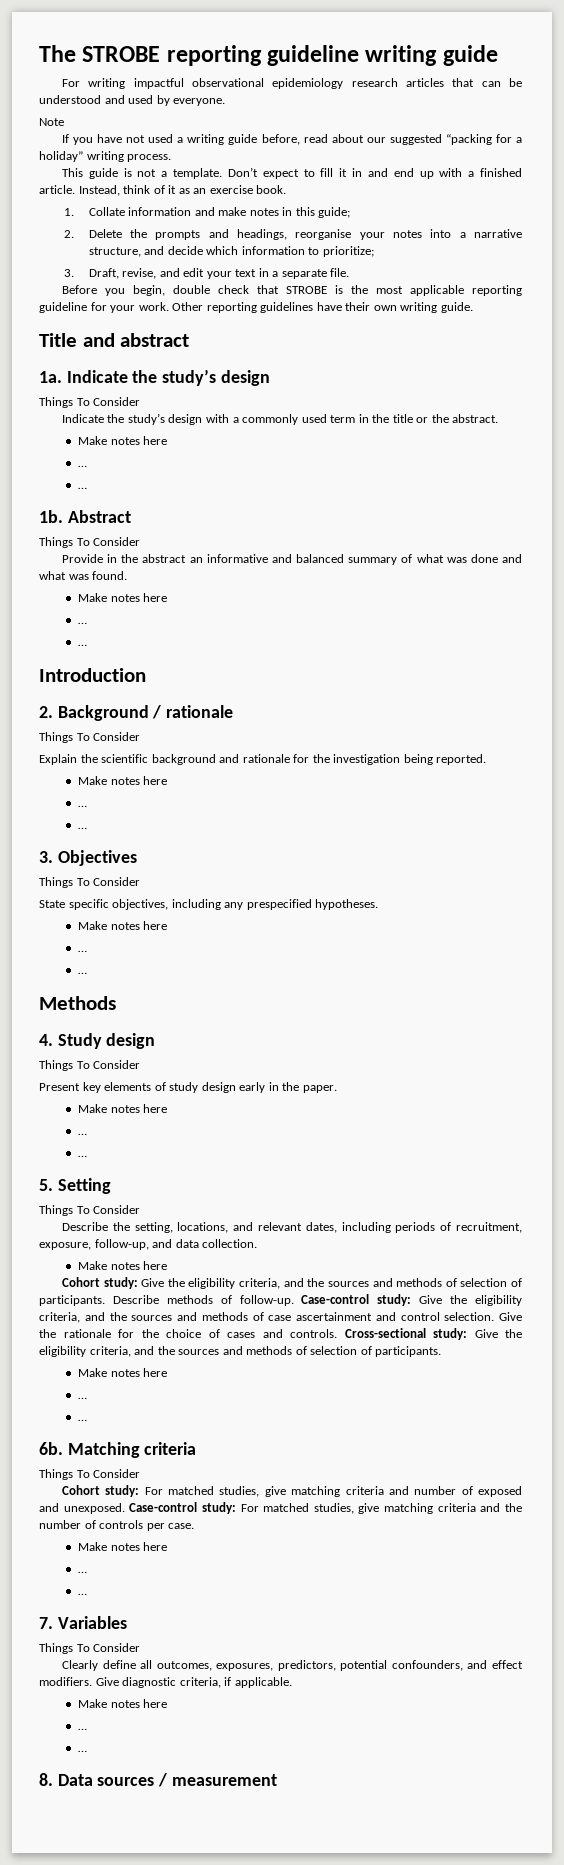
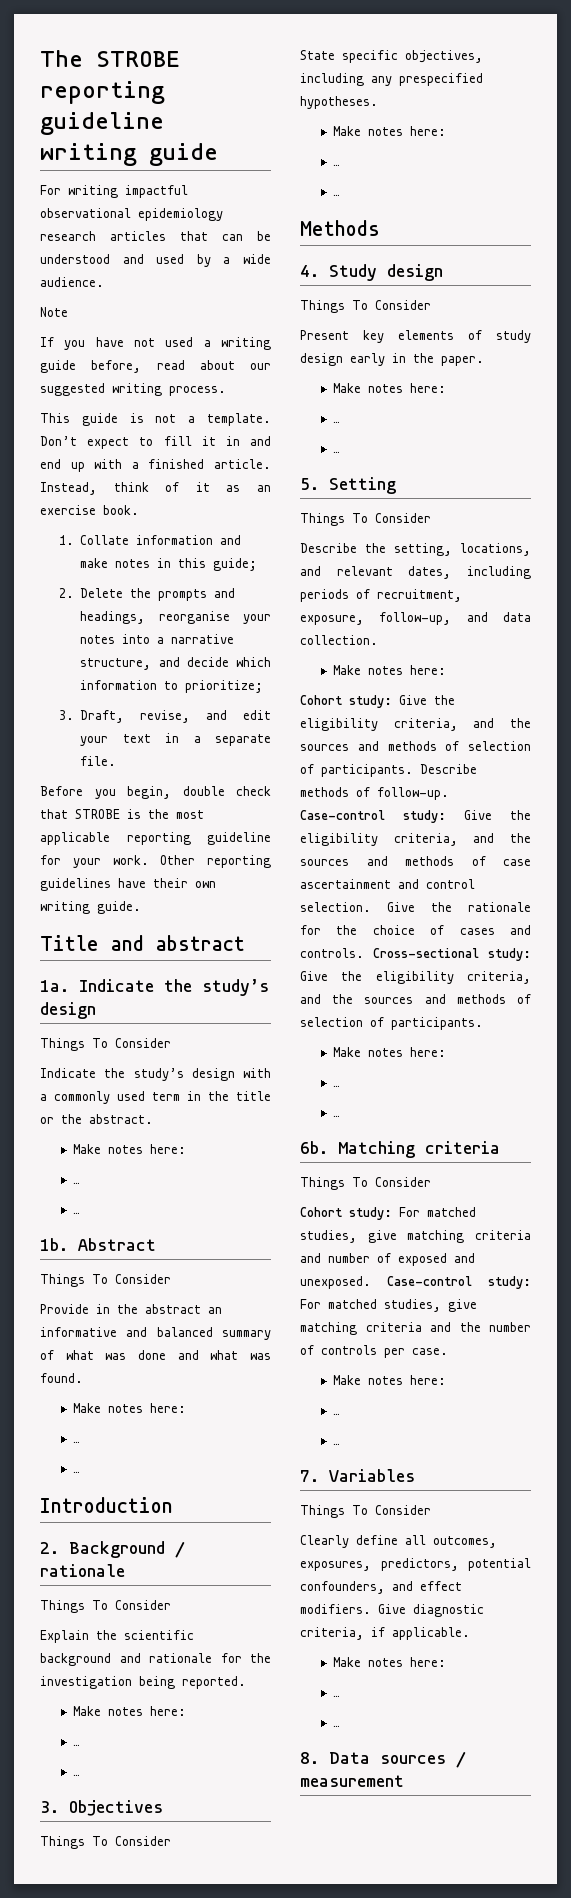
[173,98,226,106] everyone. -> [223,254,271,264] [40,277,104,287] a wide audience.
[445,134,522,145] [39,151,83,162] “packing for a holiday” -> (105, 389) none
[143,436,168,445] here -> [150,1144,187,1154] here:
[143,593,168,602] here -> [150,1403,187,1413] here:
[143,776,168,785] here -> [150,1706,187,1716] here:
[143,921,168,930] here -> [410,126,447,136] here:
[143,1104,168,1113] here -> [410,383,447,393] here:
[143,1261,168,1270] here -> [410,665,447,675] here:
[143,1368,168,1377] here -> [410,1047,447,1057] here:
[143,1542,168,1551] here -> [410,1375,447,1385] here:
[143,1699,168,1708] here -> [410,1657,447,1667] here:

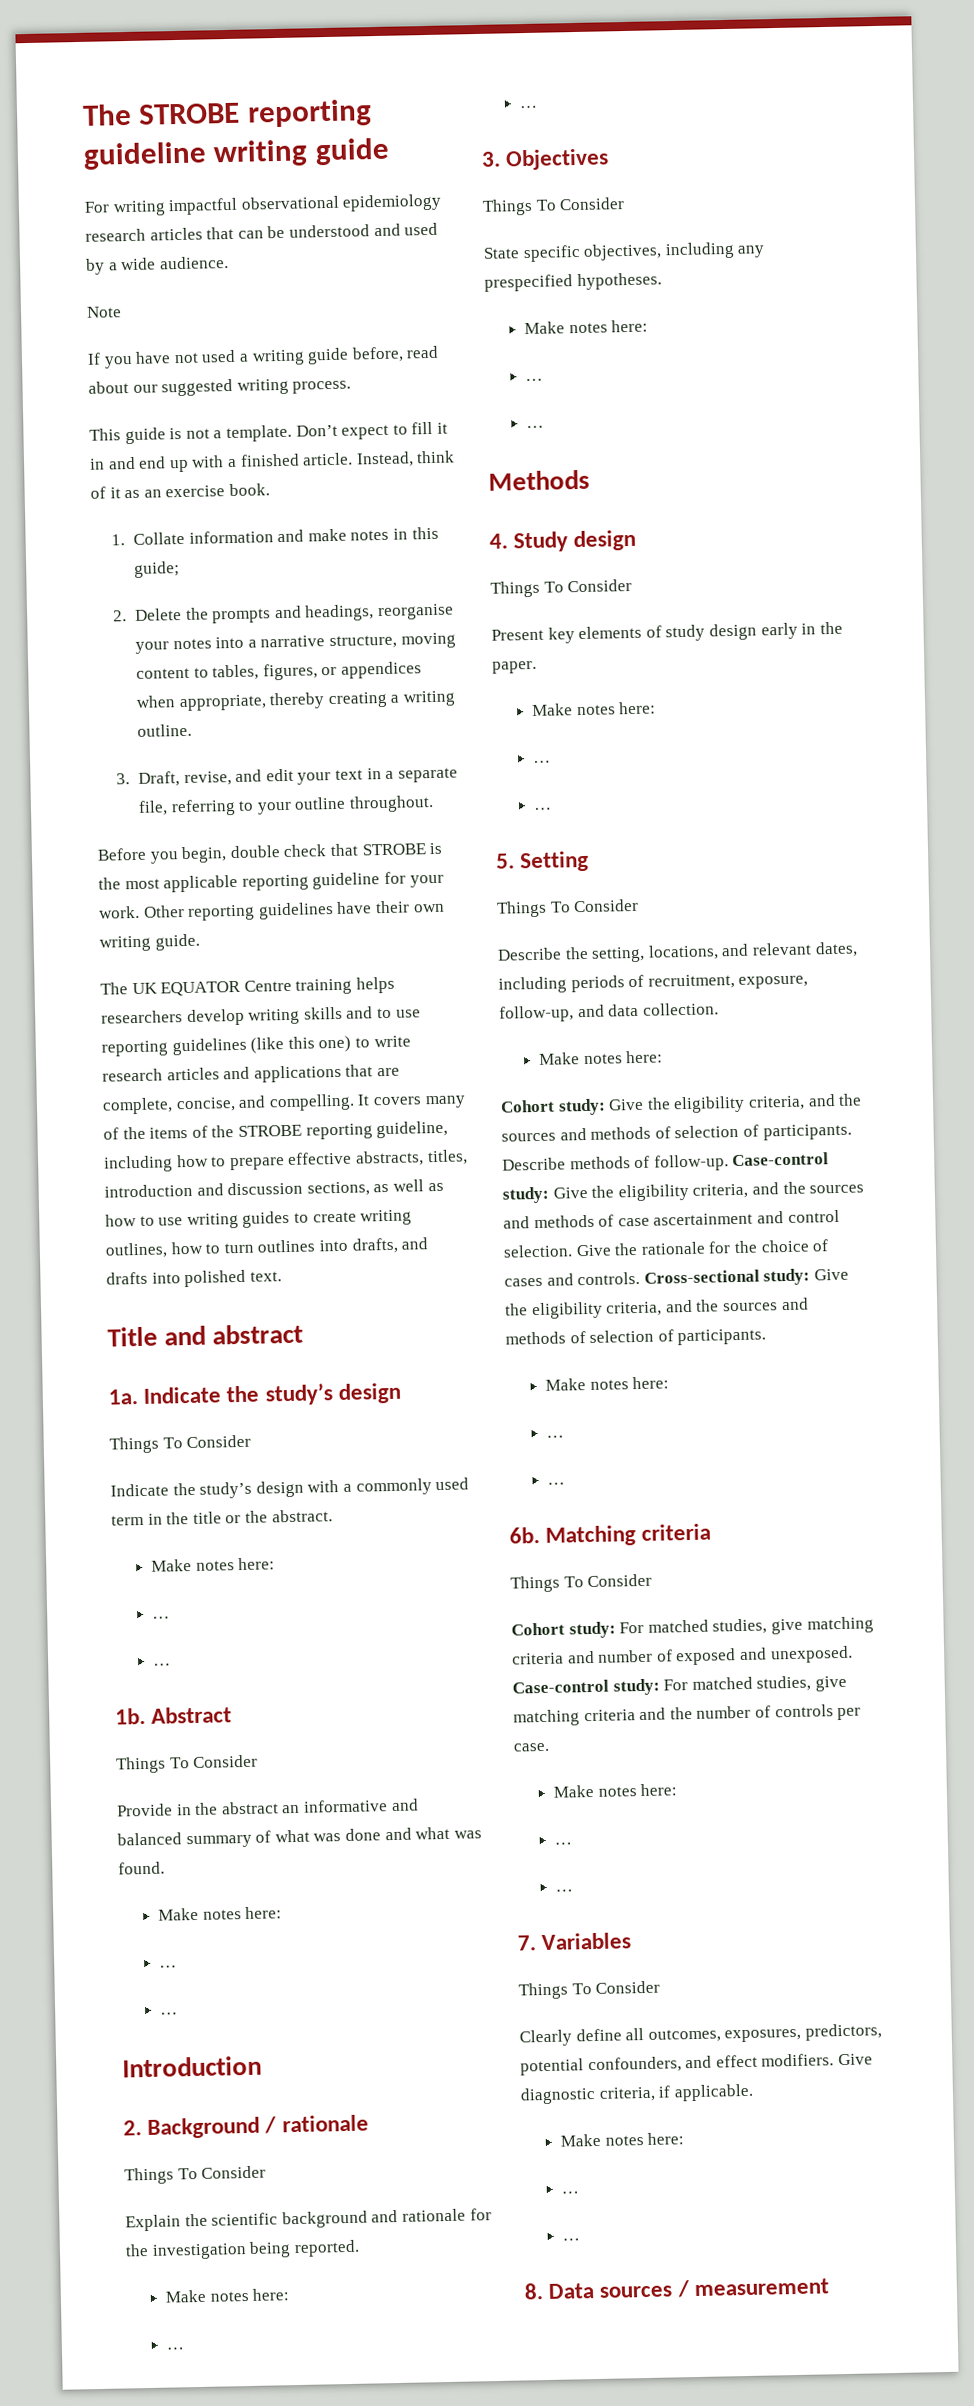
[158,657,271,667] [80,680,264,693] and decide which information to prioritize; -> [400,632,456,649] [135,661,422,681] [135,690,456,712] [136,723,192,737] moving content to tables, figures, or appendices when appropriate, thereby creating a writing outline.
[80,756,117,766] file. -> [137,795,434,817] file, referring to your outline throughout.
(141, 907) none -> [100,976,395,997] [101,1006,421,1026] [101,1035,411,1057] [102,1064,400,1083] [102,1093,466,1115] [103,1120,449,1140] [103,1149,468,1173] [104,1179,444,1198] [105,1209,413,1230] [105,1237,429,1259] [106,1269,282,1288] // The UK EQUATOR Centre training helps researchers develop writing skills and to use reporting guidelines (like this one) to write research articles and applications that are complete, concise, and compelling. It covers many of the items of the STROBE reporting guideline, including how to prepare effective abstracts, titles, introduction and discussion sections, as well as how to use writing guides to create writing outlines, how to turn outlines into drafts, and drafts into polished text.

